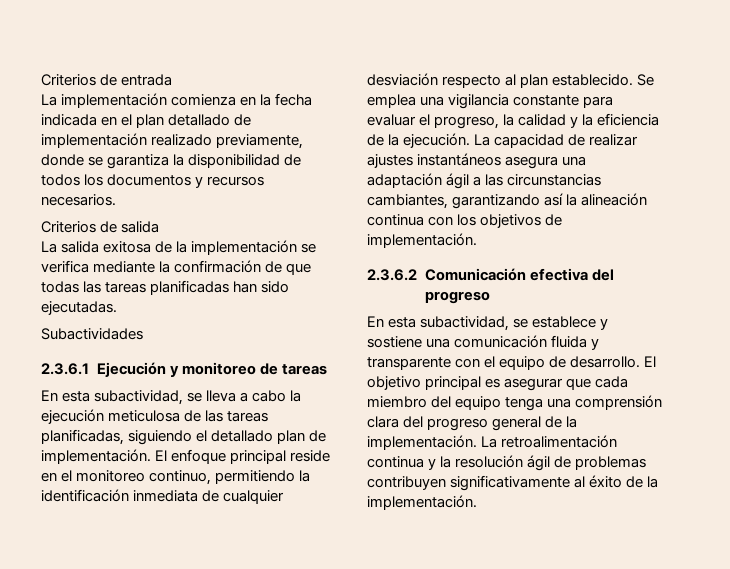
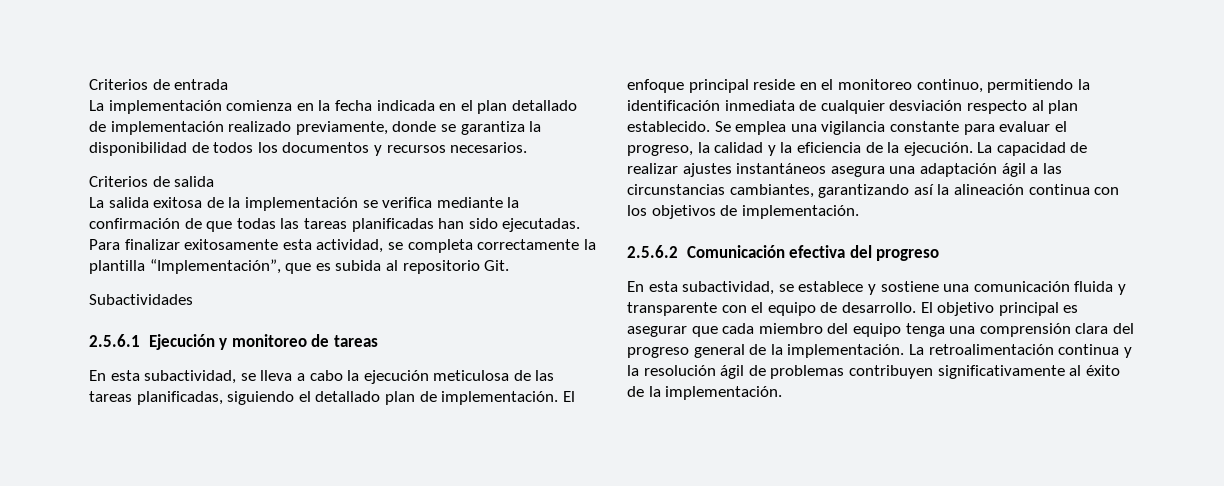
(117, 308) none -> [89,239,596,253] [89,259,510,274] Para finalizar exitosamente esta actividad, se completa correctamente la plantilla “Implementación”, que es subida al repositorio Git.
[41,363,89,375] 2.3.6.1 -> [89,334,140,347] 2.5.6.1
[367,269,417,281] 2.3.6.2 -> [627,245,678,258] 2.5.6.2

